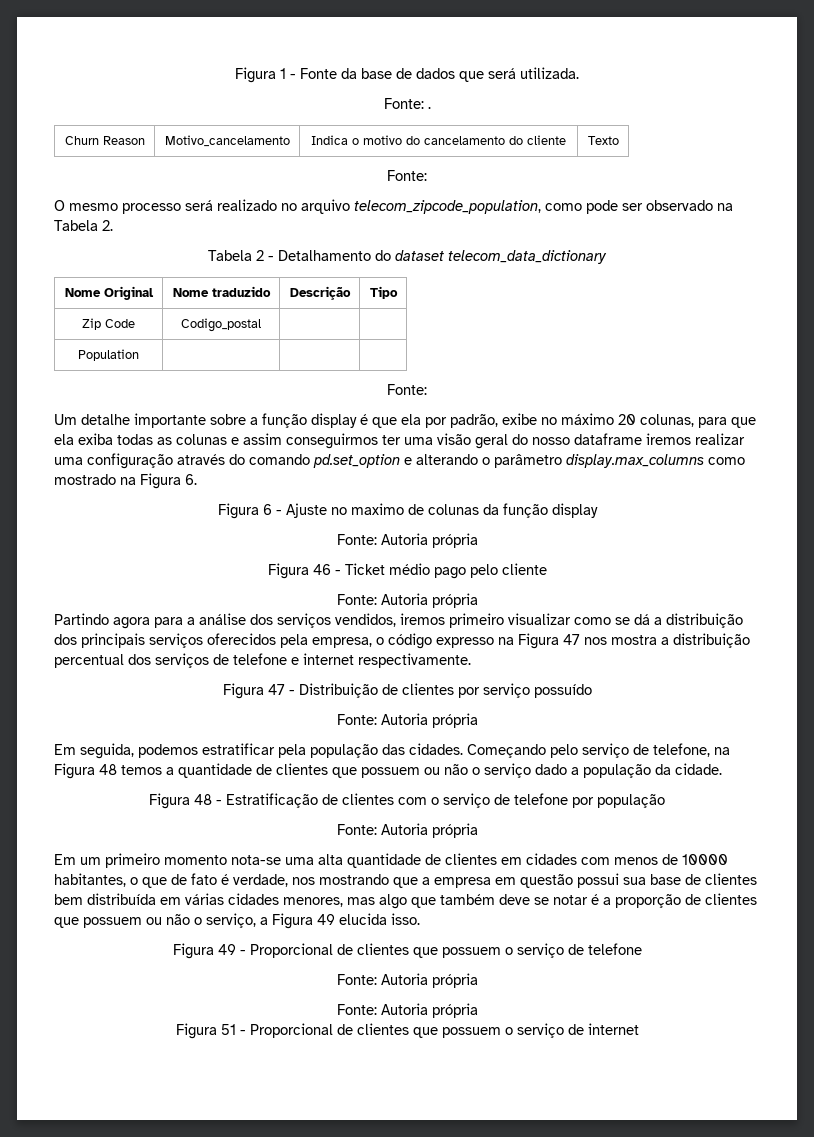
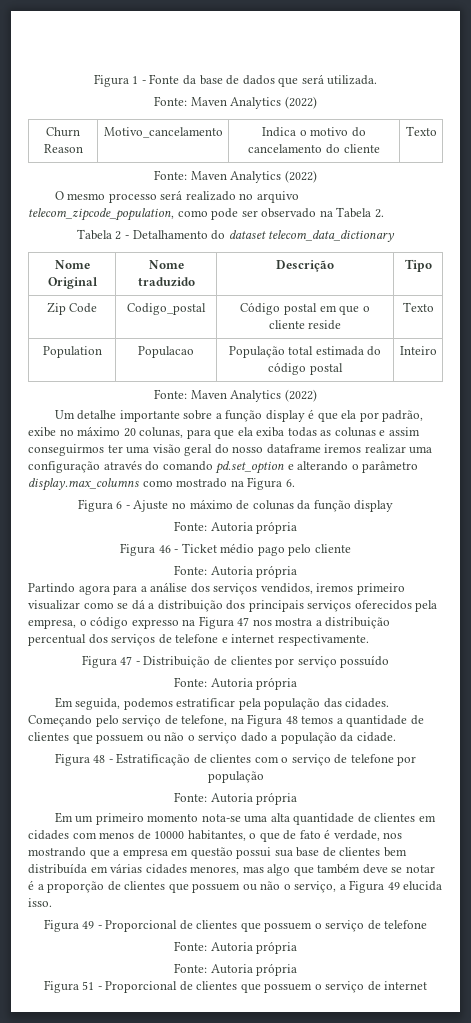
[427,106,431,109] . -> [190,96,317,109] Maven Analytics (2022)
(427, 175) none -> [190,170,317,183] Maven Analytics (2022)
[78,349,139,361] [387,384,427,395] | // Population | | | // Fonte: -> [240,302,370,315] [268,320,342,330] [402,302,434,312] [42,346,102,358] [138,346,194,358] [228,346,382,358] [268,362,343,375] [399,346,437,355] [154,389,317,402] Código postal em que o cliente reside | Texto // Population | Populacao | População total estimada do código postal | Inteiro // Fonte: Maven Analytics (2022)
[350,503,404,515] maximo -> [189,499,233,509] máximo

